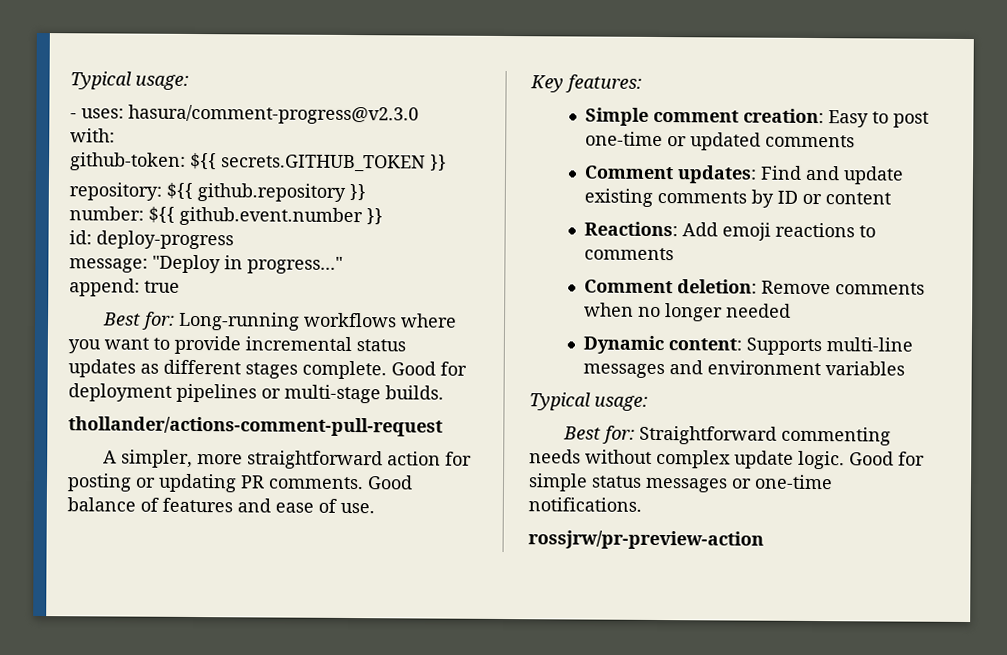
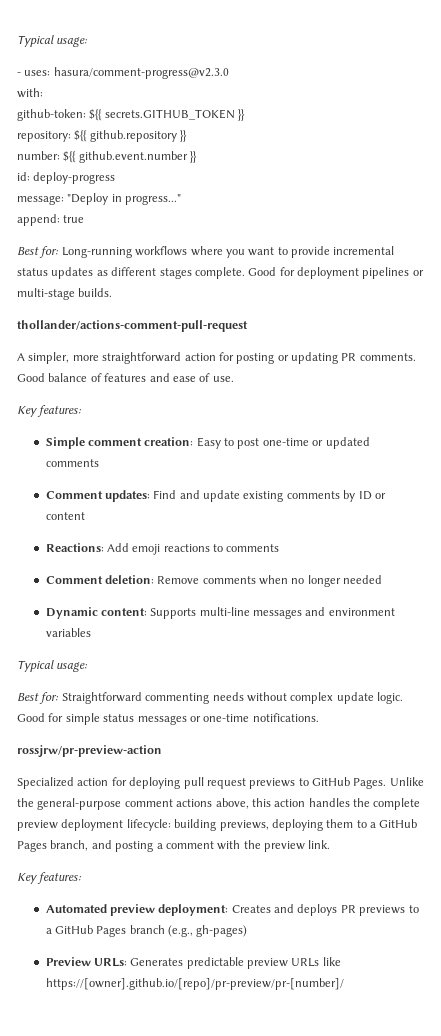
(764, 540) none -> [17,777,424,789] [17,798,421,810] [17,819,418,831] [17,840,331,852] [17,872,83,884] [45,904,419,916] [45,925,248,937] [45,957,341,969] [45,978,344,990] // Specialized action for deploying pull request previews to GitHub Pages. Unlike the general-purpose comment actions above, this action handles the complete preview deployment lifecycle: building previews, deploying them to a GitHub Pages branch, and posting a comment with the preview link. // Key features: // Automated preview deployment: Creates and deploys PR previews to a GitHub Pages branch (e.g., gh-pages) // Preview URLs: Generates predictable preview URLs like https://[owner].github.io/[repo]/pr-preview/pr-[number]/

